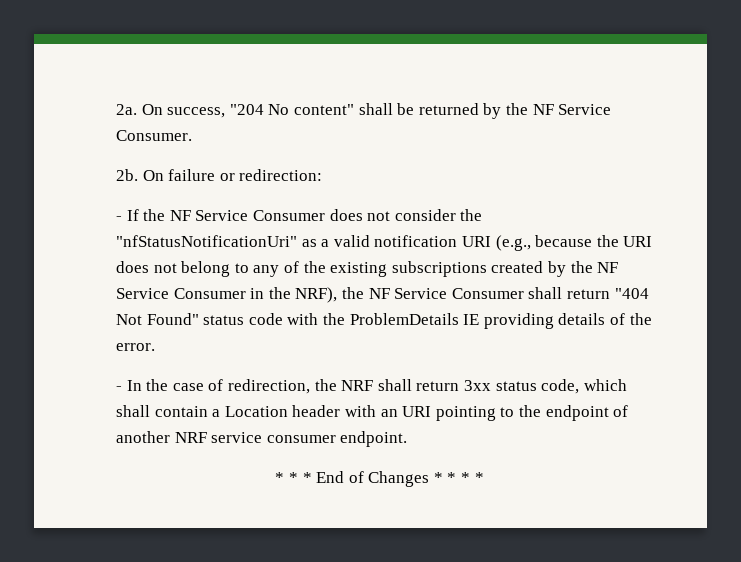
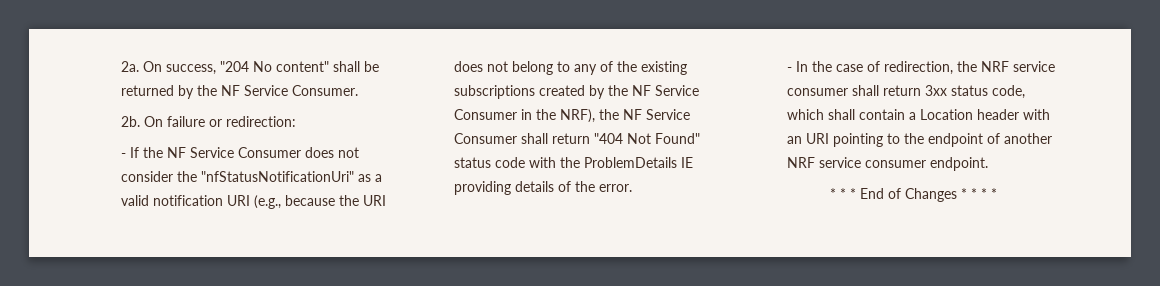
(374, 385) none -> [1013,61,1056,72] [787,88,849,96] service consumer

